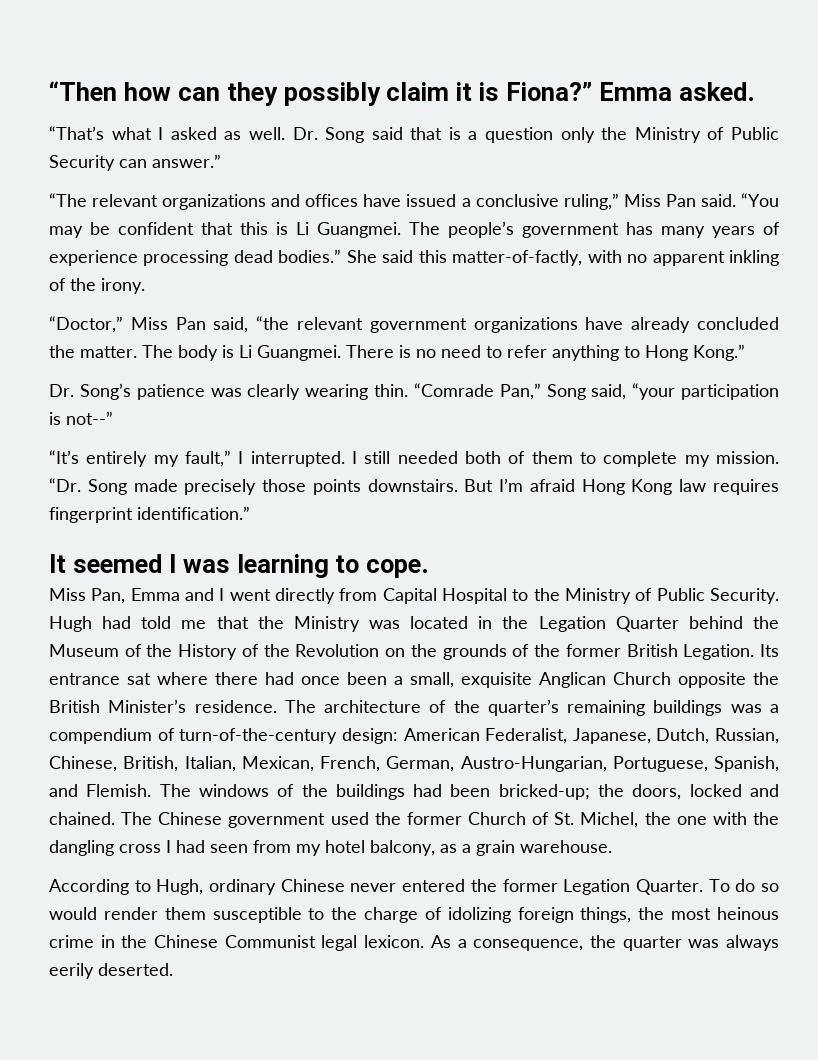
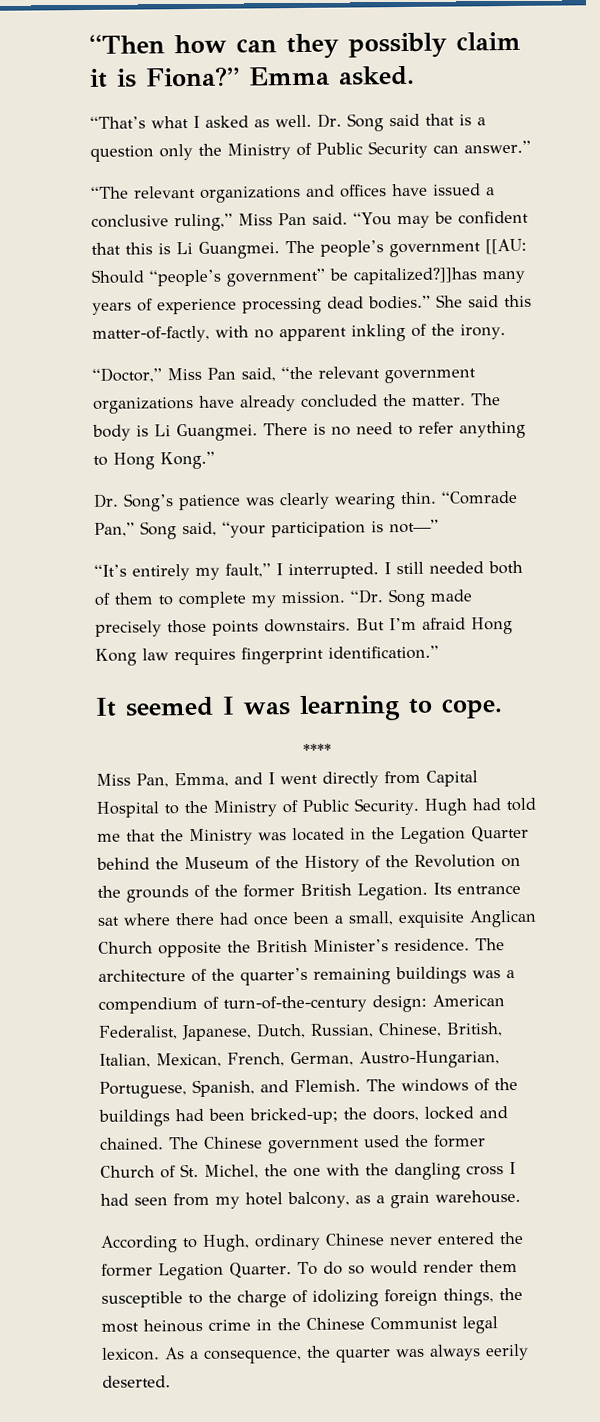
[626,222,653,235] has -> [485,238,527,255] [91,267,477,287] [[AU: Should “people’s government” be capitalized?]]has
[66,411,113,425] not--” -> [389,519,439,534] not—”
(430, 568) none -> [302,743,332,756] // ****
[130,588,180,601] Emma -> [174,772,229,788] Emma,

